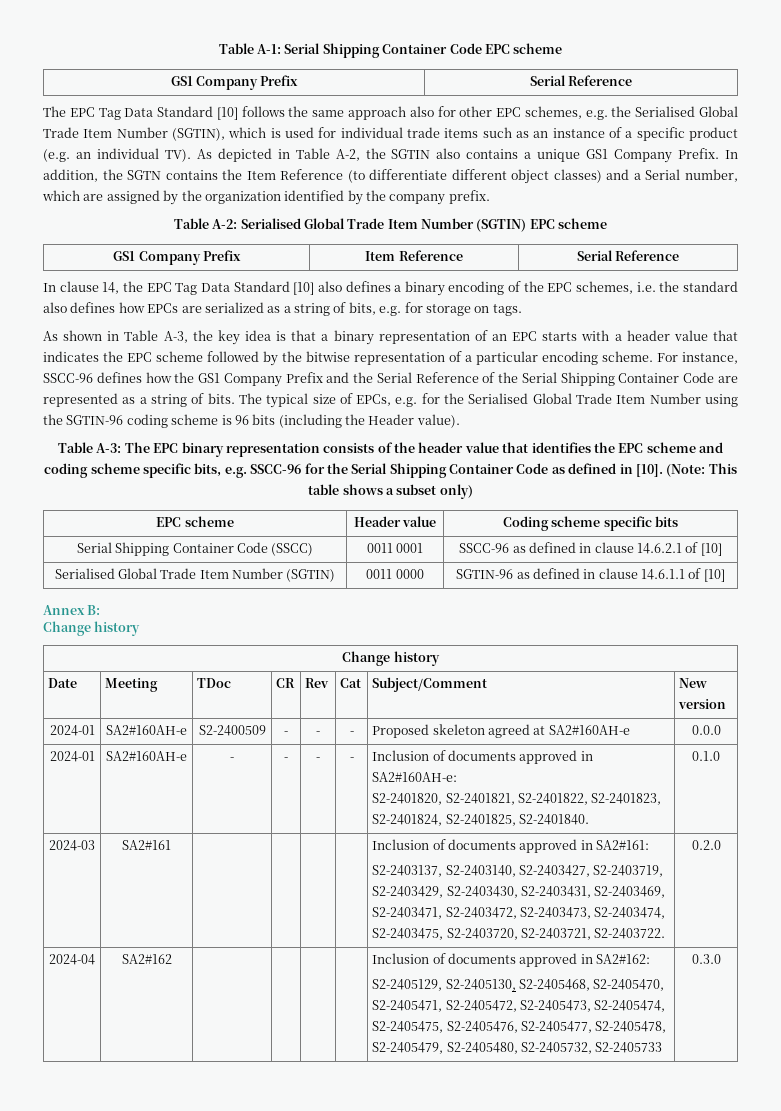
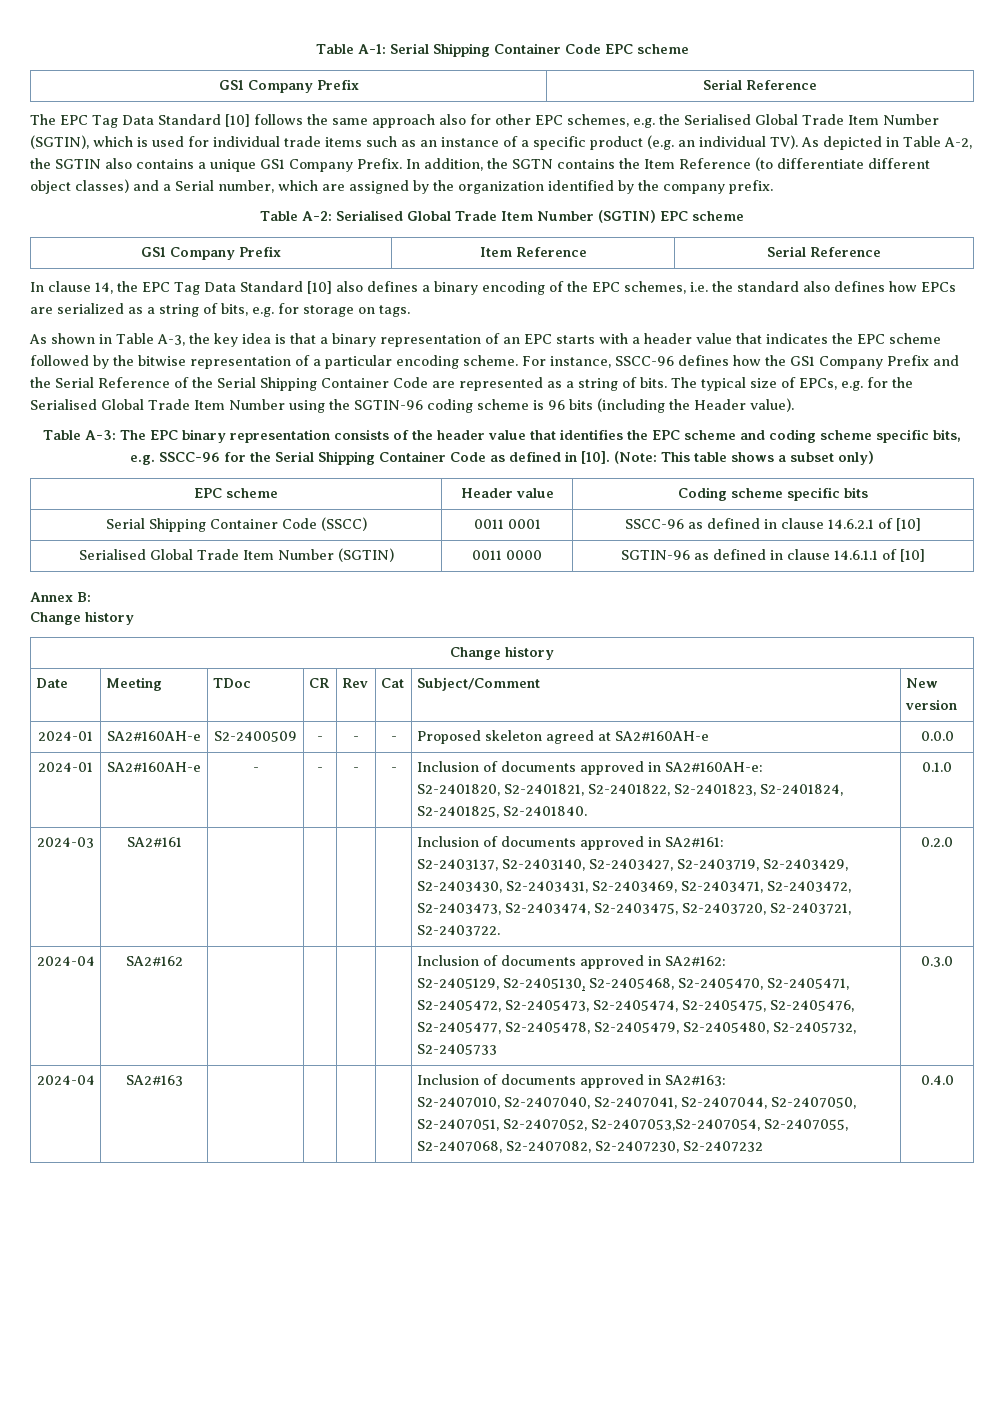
(721, 959) none -> [36,1075,95,1085] [125,1075,183,1086] [416,1074,726,1088] [416,1097,856,1109] [416,1119,848,1131] [416,1141,763,1153] [920,1075,954,1085] // 2024-04 | SA2#163 | | | | | Inclusion of documents approved in SA2#163: // S2-2407010, S2-2407040, S2-2407041, S2-2407044, S2-2407050, S2-2407051, S2-2407052, S2-2407053,S2-2407054, S2-2407055, S2-2407068, S2-2407082, S2-2407230, S2-2407232 | 0.4.0

